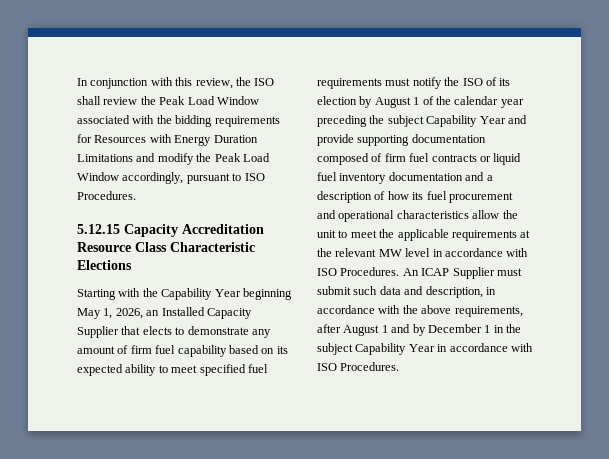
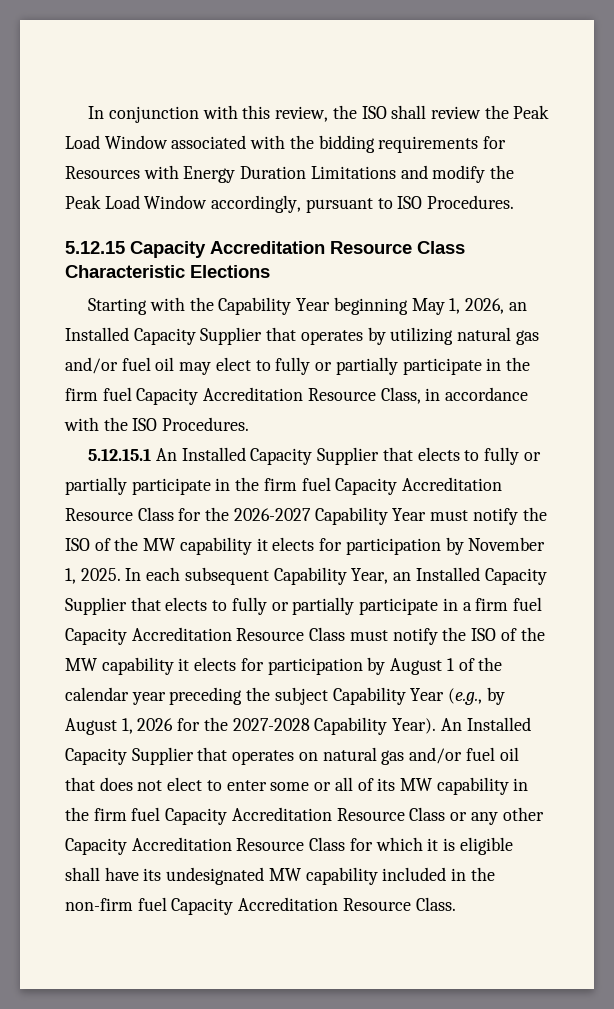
[142,326,271,338] [77,345,288,357] [77,364,268,376] [317,77,511,89] [317,96,357,105] elects to demonstrate any amount of firm fuel capability based on its expected ability to meet specified fuel requirements must notify the ISO of its election -> [300,327,539,345] [65,357,530,375] [65,387,529,405] [64,417,250,431] [88,447,541,465] [65,477,503,495] [65,507,547,525] [65,537,546,555] [65,567,547,585] [65,597,542,615] [65,627,545,645] [65,657,363,675] operates by utilizing natural gas and/or fuel oil may elect to fully or partially participate in the firm fuel Capacity Accreditation Resource Class, in accordance with the ISO Procedures. // 5.12.15.1 An Installed Capacity Supplier that elects to fully or partially participate in the firm fuel Capacity Accreditation Resource Class for the 2026-2027 Capability Year must notify the ISO of the MW capability it elects for participation by November 1, 2025. In each subsequent Capability Year, an Installed Capacity Supplier that elects to fully or partially participate in a firm fuel Capacity Accreditation Resource Class must notify the ISO of the MW capability it elects for participation
[507,115,527,124] [317,134,486,146] [317,153,522,165] [317,172,493,184] [317,191,513,203] [317,210,518,222] [317,229,531,241] [317,248,529,257] [317,267,522,279] [317,286,496,298] [317,305,523,317] [317,324,521,336] [317,343,533,355] [317,362,400,371] and provide supporting documentation composed of firm fuel contracts or liquid fuel inventory documentation and a description of how its fuel procurement and operational characteristics allow the unit to meet the applicable requirements at the relevant MW level in accordance with ISO Procedures. An ICAP Supplier must submit such data and description, in accordance with the above requirements, after August 1 and by December 1 in the subject Capability Year in accordance with ISO Procedures. -> [448,687,505,705] [65,717,531,735] [65,747,519,765] [65,777,529,795] [65,807,544,825] [65,837,513,855] [65,867,495,885] [65,897,456,915] (e.g., by August 1, 2026 for the 2027-2028 Capability Year). An Installed Capacity Supplier that operates on natural gas and/or fuel oil that does not elect to enter some or all of its MW capability in the firm fuel Capacity Accreditation Resource Class or any other Capacity Accreditation Resource Class for which it is eligible shall have its undesignated MW capability included in the non-firm fuel Capacity Accreditation Resource Class.

